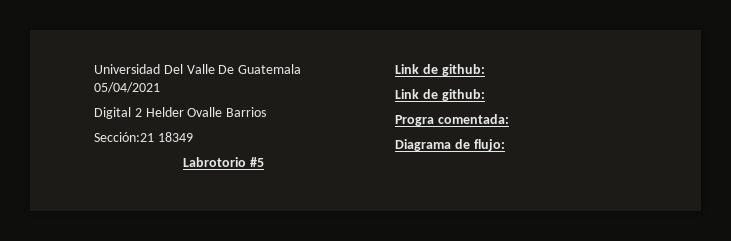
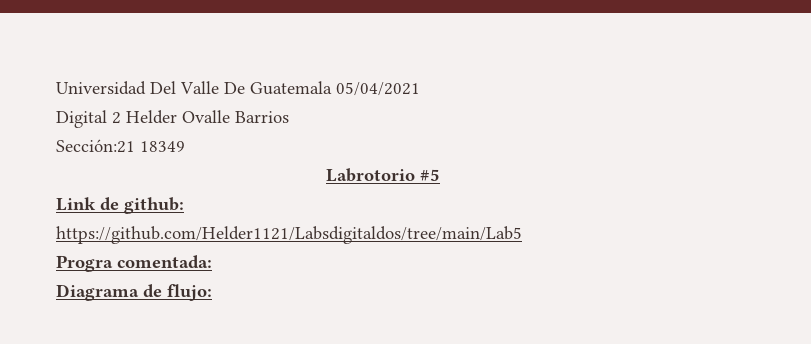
[395,89,485,101] Link de github: -> [56,226,522,244] https://github.com/Helder1121/Labsdigitaldos/tree/main/Lab5

